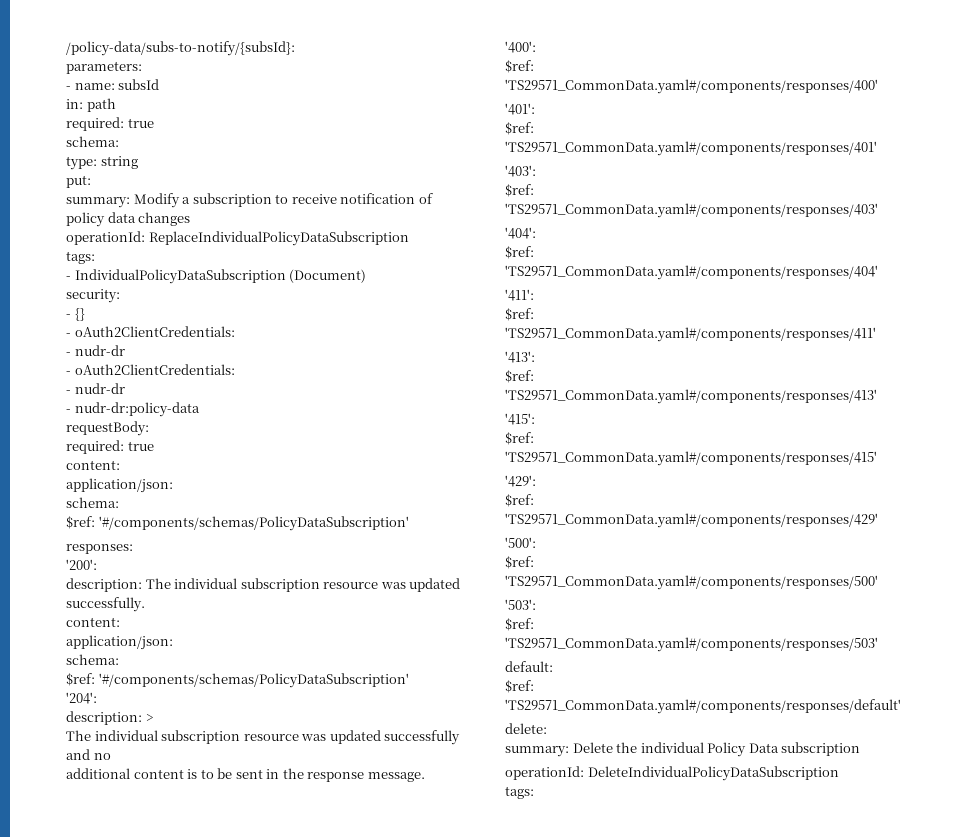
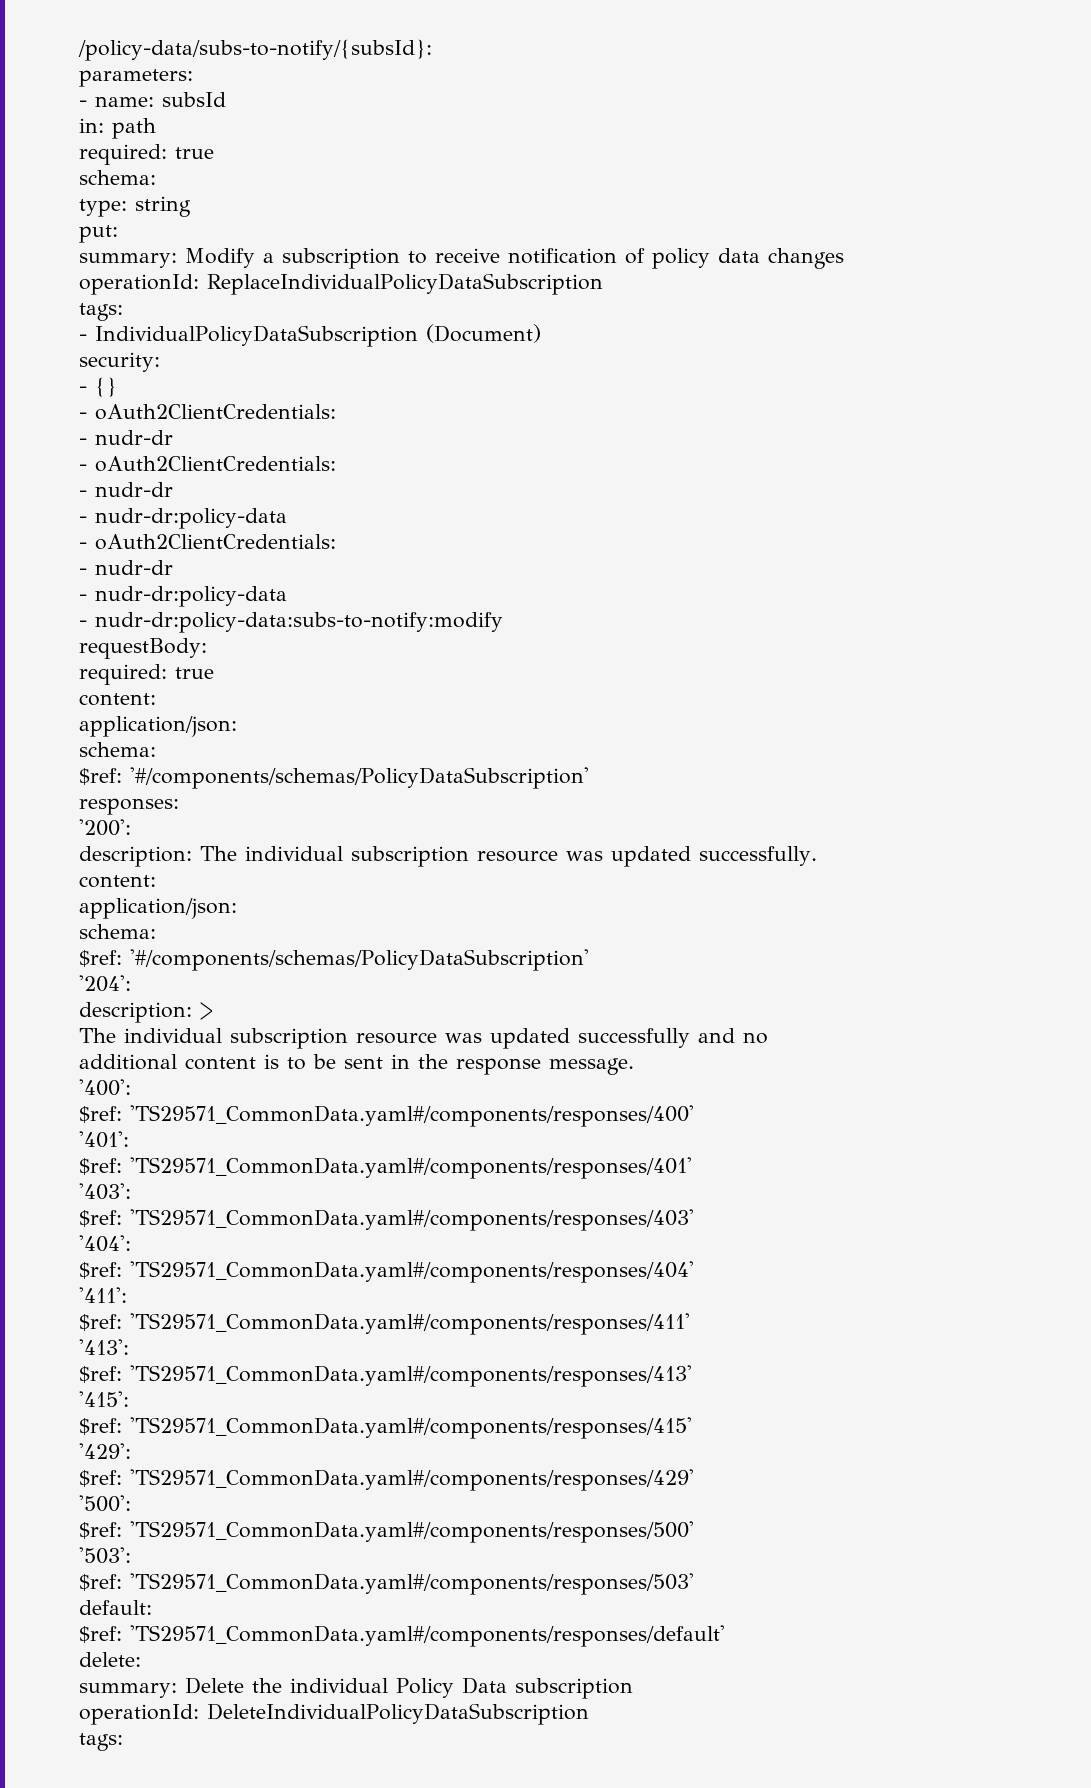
(200, 409) none -> [79,534,336,550] [79,560,173,575] [79,586,287,607] [79,612,503,633] // - oAuth2ClientCredentials: // - nudr-dr // - nudr-dr:policy-data // - nudr-dr:policy-data:subs-to-notify:modify

